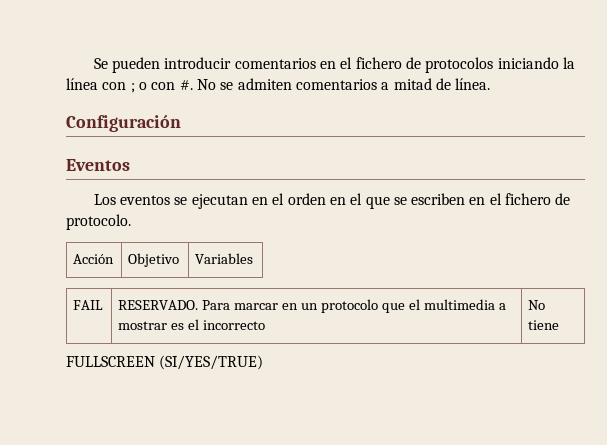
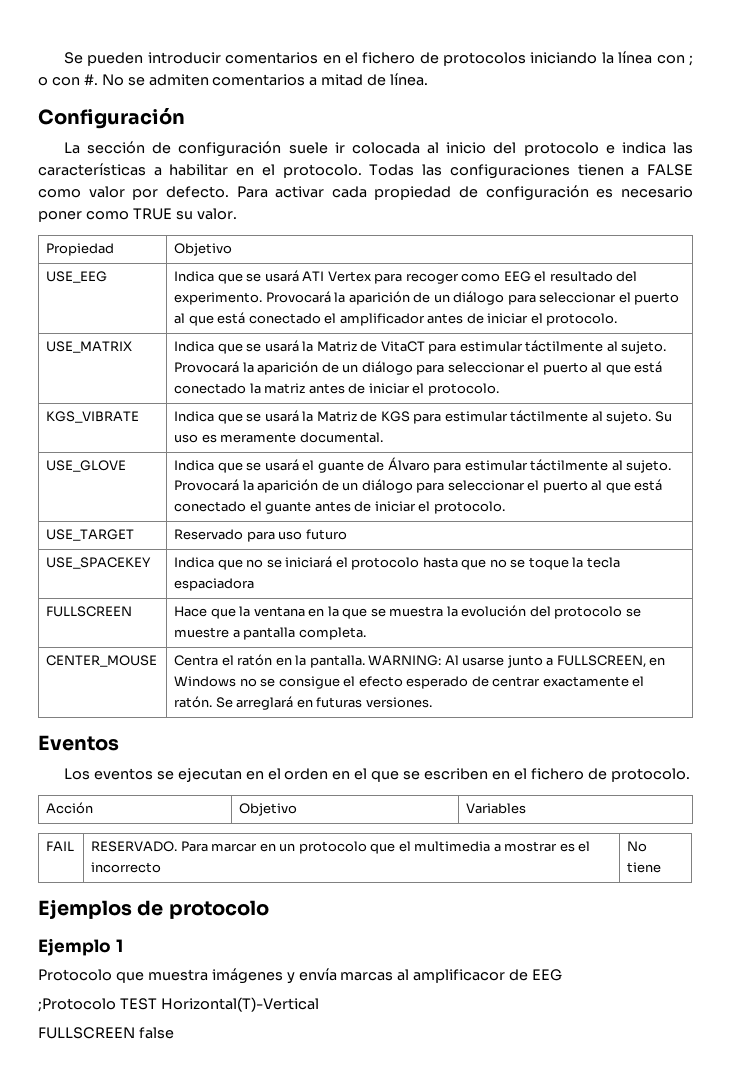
(181, 123) none -> [63,141,693,157] [38,163,694,179] [38,185,693,201] [38,208,237,222] [46,243,115,256] [174,243,233,256] [46,271,108,283] [174,270,638,284] [174,291,680,305] [174,312,618,326] [46,341,133,353] [174,340,667,354] [174,361,663,375] [174,383,499,396] [46,411,140,423] [174,410,672,424] [174,432,383,443] [46,460,127,472] [174,457,672,473] [174,479,663,493] [174,501,505,514] [46,529,135,541] [174,529,347,542] [46,557,152,569] [174,556,620,570] [174,578,255,591] [46,606,133,617] [174,605,641,619] [174,627,366,640] [46,655,158,667] [174,654,666,668] [174,676,645,689] [174,696,432,710] // La sección de configuración suele ir colocada al inicio del protocolo e indica las características a habilitar en el protocolo. Todas las configuraciones tienen a FALSE como valor por defecto. Para activar cada propiedad de configuración es necesario poner como TRUE su valor. // Propiedad | Objetivo // USE_EEG | Indica que se usará ATI Vertex para recoger como EEG el resultado del experimento. Provocará la aparición de un diálogo para seleccionar el puerto al que está conectado el amplificador antes de iniciar el protocolo. // USE_MATRIX | Indica que se usará la Matriz de VitaCT para estimular táctilmente al sujeto. Provocará la aparición de un diálogo para seleccionar el puerto al que está conectado la matriz antes de iniciar el protocolo. // KGS_VIBRATE | Indica que se usará la Matriz de KGS para estimular táctilmente al sujeto. Su uso es meramente documental. // USE_GLOVE | Indica que se usará el guante de Álvaro para estimular táctilmente al sujeto. Provocará la aparición de un diálogo para seleccionar el puerto al que está conectado el guante antes de iniciar el protocolo. // USE_TARGET | Reservado para uso futuro // USE_SPACEKEY | Indica que no se iniciará el protocolo hasta que no se toque la tecla espaciadora // FULLSCREEN | Hace que la ventana en la que se muestra la evolución del protocolo se muestre a pantalla completa. // CENTER_MOUSE | Centra el ratón en la pantalla. WARNING: Al usarse junto a FULLSCREEN, en Windows no se consigue el efecto esperado de centrar exactamente el ratón. Se arreglará en futuras versiones.
[66,355,264,370] // FULLSCREEN (SI/YES/TRUE) -> [38,899,269,919] [38,938,123,956] [38,968,563,984] [38,997,319,1012] [38,1027,174,1039] // Ejemplos de protocolo // Ejemplo 1 // Protocolo que muestra imágenes y envía marcas al amplificacor de EEG // ;Protocolo TEST Horizontal(T)-Vertical // FULLSCREEN false

